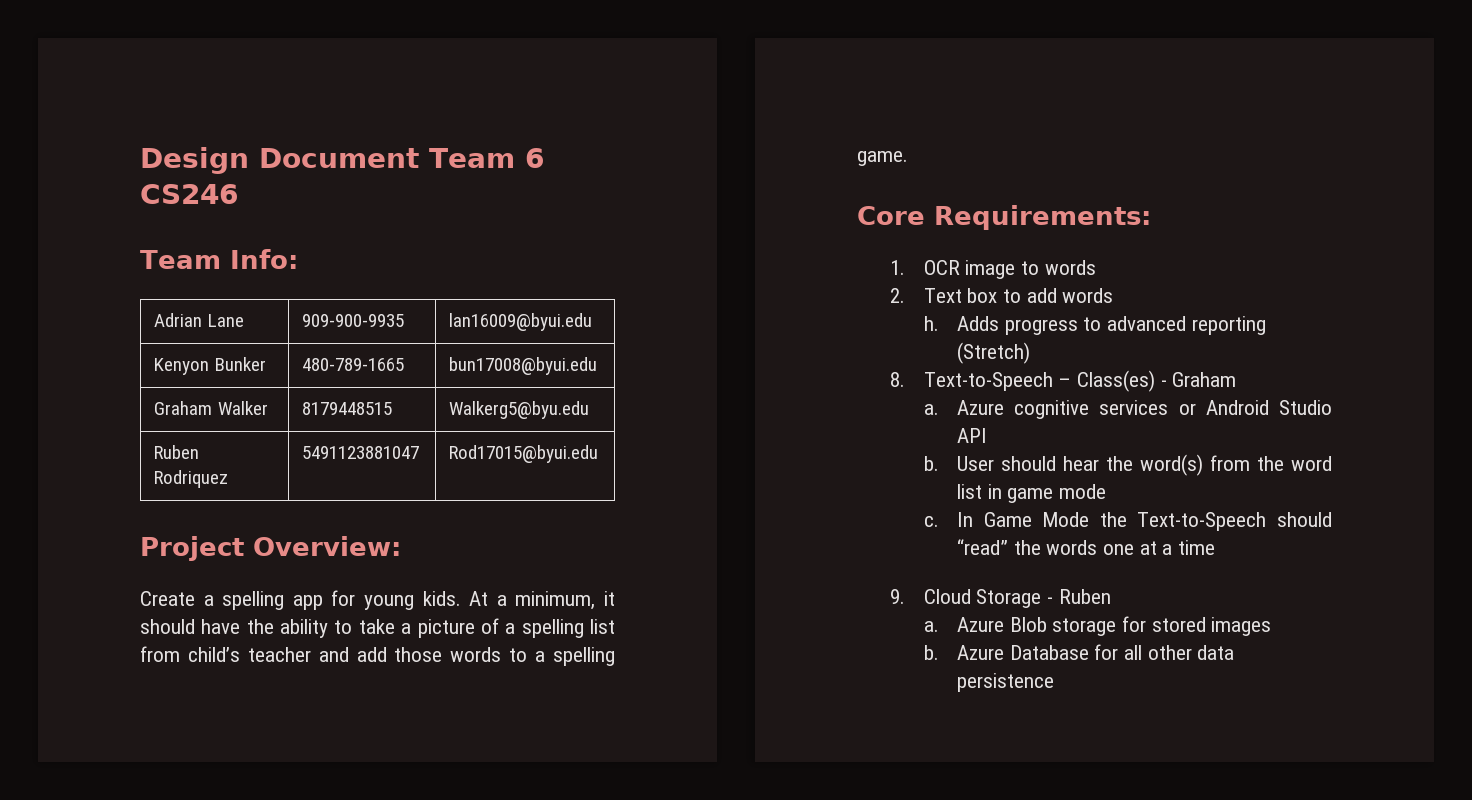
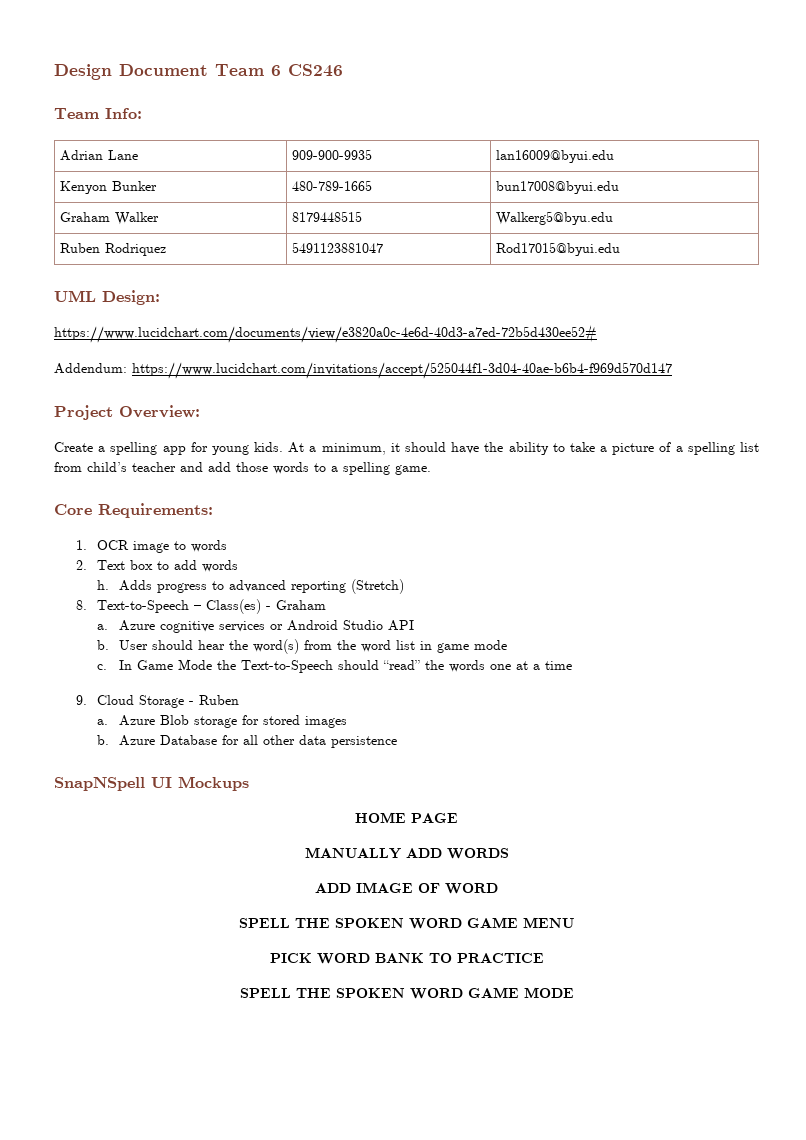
(599, 454) none -> [54,290,160,305] [54,325,597,343] [54,362,672,379] // UML Design: // https://www.lucidchart.com/documents/view/e3820a0c-4e6d-40d3-a7ed-72b5d430ee52# // Addendum: https://www.lucidchart.com/invitations/accept/525044f1-3d04-40ae-b6b4-f969d570d147
(1055, 682) none -> [54,776,249,791] [355,812,458,823] [304,847,509,859] [315,882,498,894] [239,917,574,929] [269,953,544,964] [239,987,574,999] // SnapNSpell UI Mockups // HOME PAGE // MANUALLY ADD WORDS // ADD IMAGE OF WORD // SPELL THE SPOKEN WORD GAME MENU // PICK WORD BANK TO PRACTICE // SPELL THE SPOKEN WORD GAME MODE

